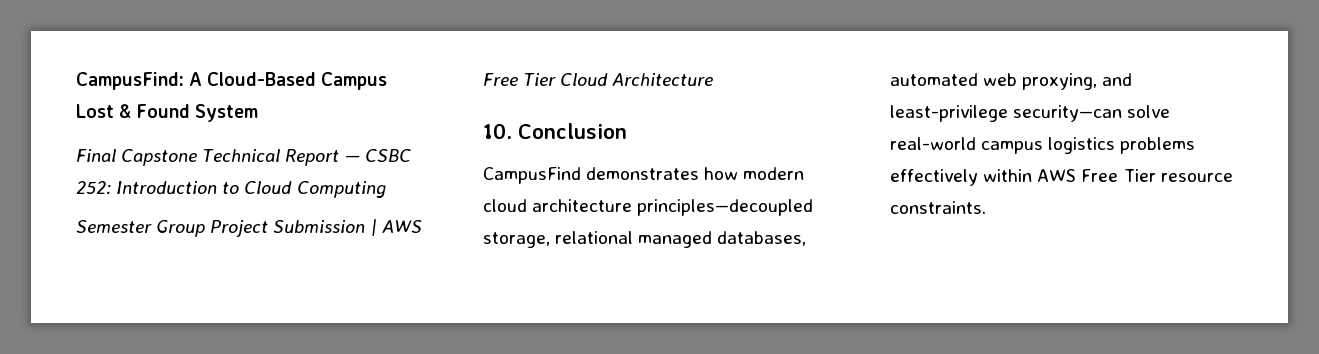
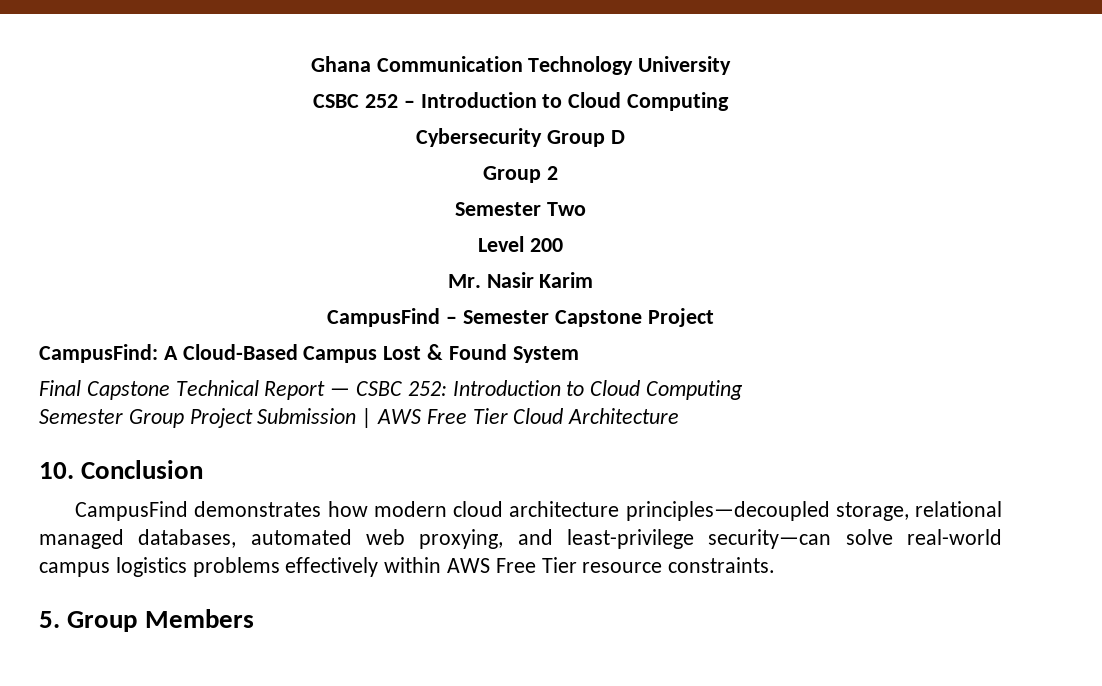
(76, 81) none -> [310,56,732,75] [313,92,729,111] [416,128,625,147] [483,166,558,183] [455,202,586,216] [478,236,563,252] [447,272,594,288] [327,308,714,327] Ghana Communication Technology University // CSBC 252 – Introduction to Cloud Computing // Cybersecurity Group D // Group 2 // Semester Two // Level 200 // Mr. Nasir Karim // CampusFind – Semester Capstone Project //
(986, 207) none -> [39,609,254,632] // 5. Group Members

